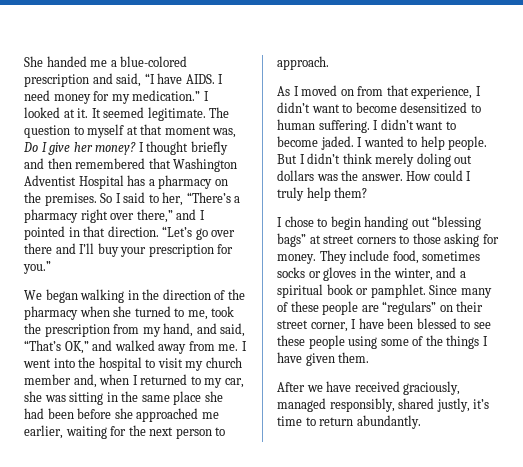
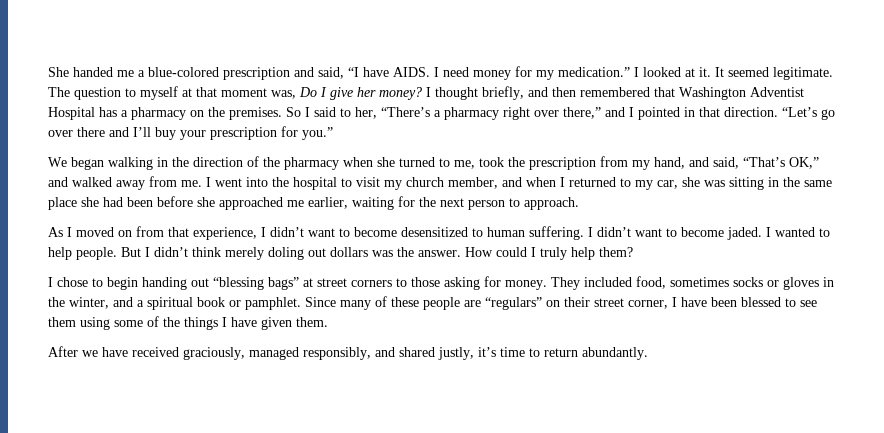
[190,141,228,155] briefly -> [482,86,524,100] briefly,
[24,374,97,388] member and, -> [448,177,522,189] member, and
[349,250,390,261] include -> [584,277,632,287] included
[277,335,345,349] these people -> [48,317,76,327] them
(395, 405) none -> [375,347,395,357] and

